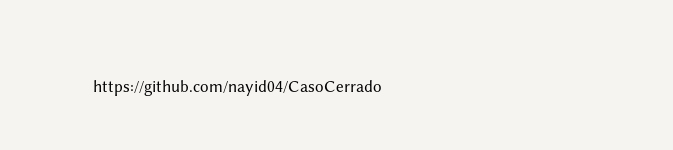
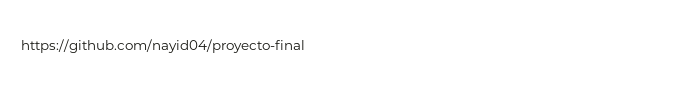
[93,80,382,96] https://github.com/nayid04/CasoCerrado -> [21,39,305,53] https://github.com/nayid04/proyecto-final

